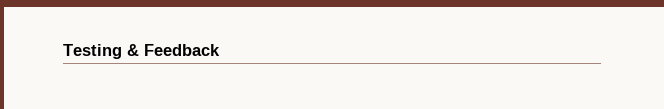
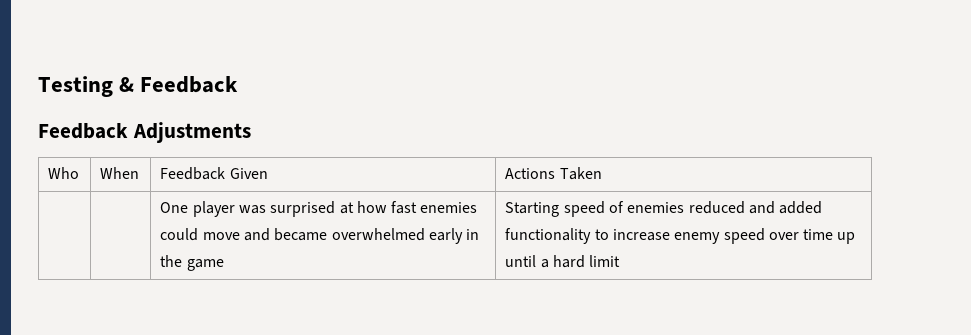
(220, 50) none -> [38,122,251,143] [48,167,80,179] [100,167,140,179] [160,167,268,180] [505,167,602,180] [160,201,478,217] [160,228,480,244] [160,255,224,271] [505,201,823,217] [505,228,856,244] [505,255,621,268] // Feedback Adjustments // Who | When | Feedback Given | Actions Taken // | | One player was surprised at how fast enemies could move and became overwhelmed early in the game | Starting speed of enemies reduced and added functionality to increase enemy speed over time up until a hard limit

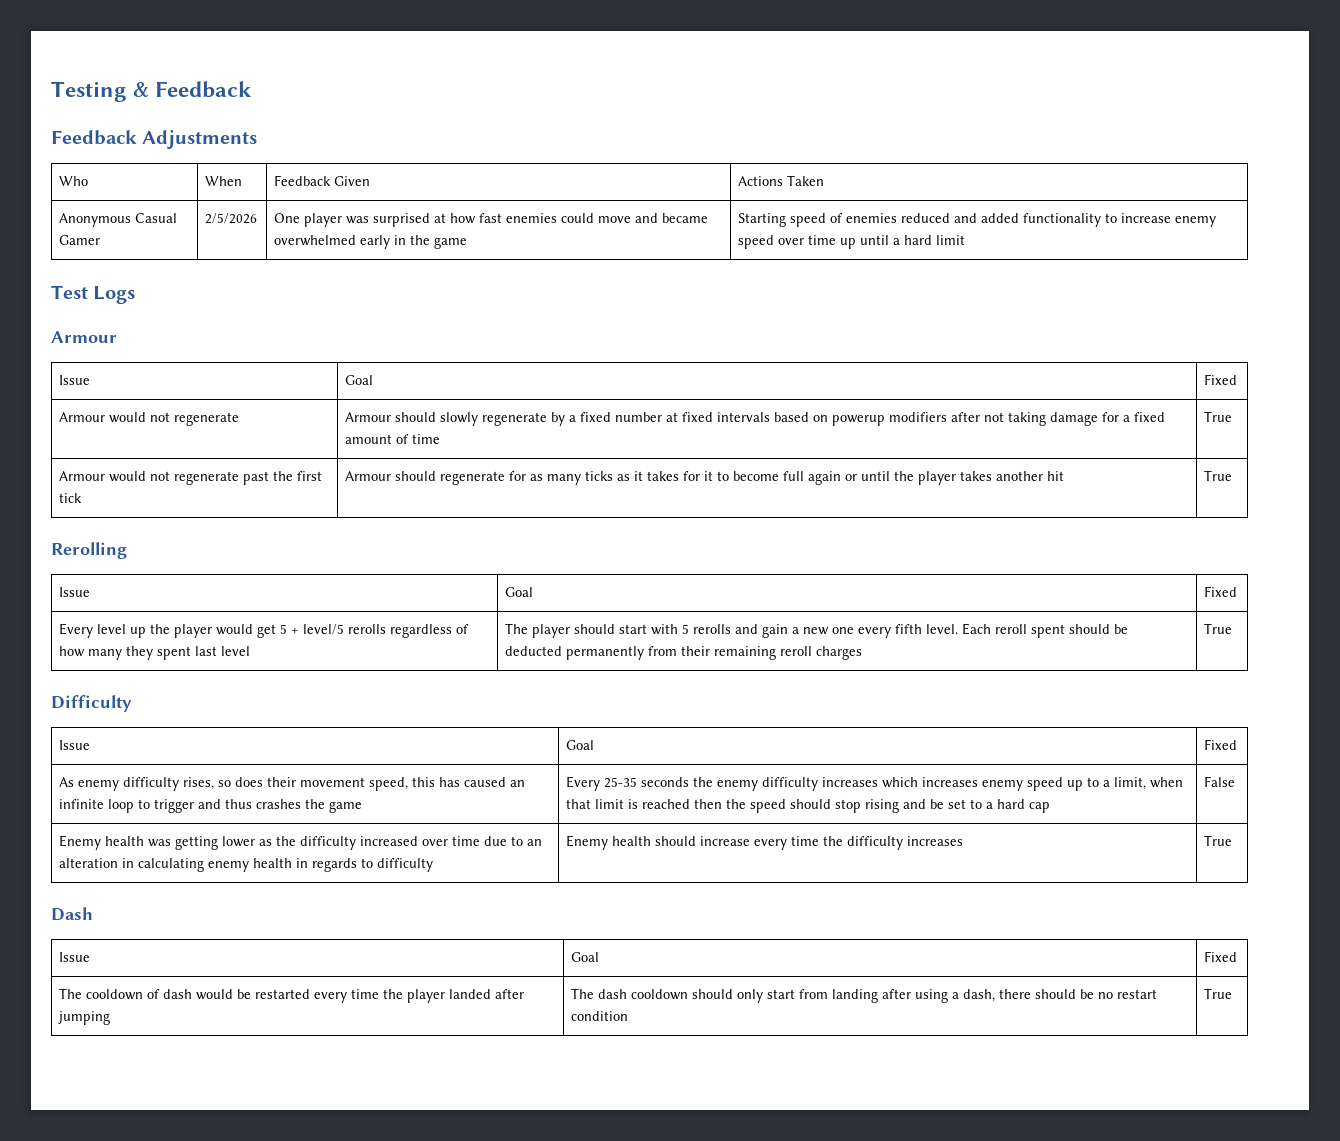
(602, 173) | -> [59,213,178,227] [59,235,101,245] [205,213,258,224] Anonymous Casual Gamer | 2/5/2026
(621, 261) none -> [51,285,136,304] [51,331,117,343] [59,375,91,385] [345,375,374,385] [1204,374,1238,385] [59,412,240,426] [345,412,1166,426] [345,434,441,444] [1204,411,1233,422] [59,471,323,485] [59,493,83,503] [345,471,1065,485] [1204,470,1233,481] [51,542,127,559] [59,587,91,597] [505,587,534,597] [1204,586,1238,597] [59,623,470,638] [59,646,251,660] [505,623,1129,638] [505,646,863,660] [1204,623,1233,634] [51,695,132,712] [59,740,91,750] [566,740,595,750] [1204,739,1238,750] [59,777,526,791] [59,799,363,813] [566,776,1184,791] [566,799,1051,813] [1204,776,1236,787] [59,835,543,850] [59,858,434,872] [566,835,964,850] [1204,835,1233,846] [51,907,93,921] [59,952,91,962] [571,952,600,962] [1204,951,1238,962] [59,988,525,1003] [58,1011,111,1025] [571,988,1158,1003] [571,1011,629,1021] [1204,988,1233,999] // Test Logs // Armour // Issue | Goal | Fixed // Armour would not regenerate | Armour should slowly regenerate by a fixed number at fixed intervals based on powerup modifiers after not taking damage for a fixed amount of time | True // Armour would not regenerate past the first tick | Armour should regenerate for as many ticks as it takes for it to become full again or until the player takes another hit | True // Rerolling // Issue | Goal | Fixed // Every level up the player would get 5 + level/5 rerolls regardless of how many they spent last level | The player should start with 5 rerolls and gain a new one every fifth level. Each reroll spent should be deducted permanently from their remaining reroll charges | True // Difficulty // Issue | Goal | Fixed // As enemy difficulty rises, so does their movement speed, this has caused an infinite loop to trigger and thus crashes the game | Every 25-35 seconds the enemy difficulty increases which increases enemy speed up to a limit, when that limit is reached then the speed should stop rising and be set to a hard cap | False // Enemy health was getting lower as the difficulty increased over time due to an alteration in calculating enemy health in regards to difficulty | Enemy health should increase every time the difficulty increases | True // Dash // Issue | Goal | Fixed // The cooldown of dash would be restarted every time the player landed after jumping | The dash cooldown should only start from landing after using a dash, there should be no restart condition | True

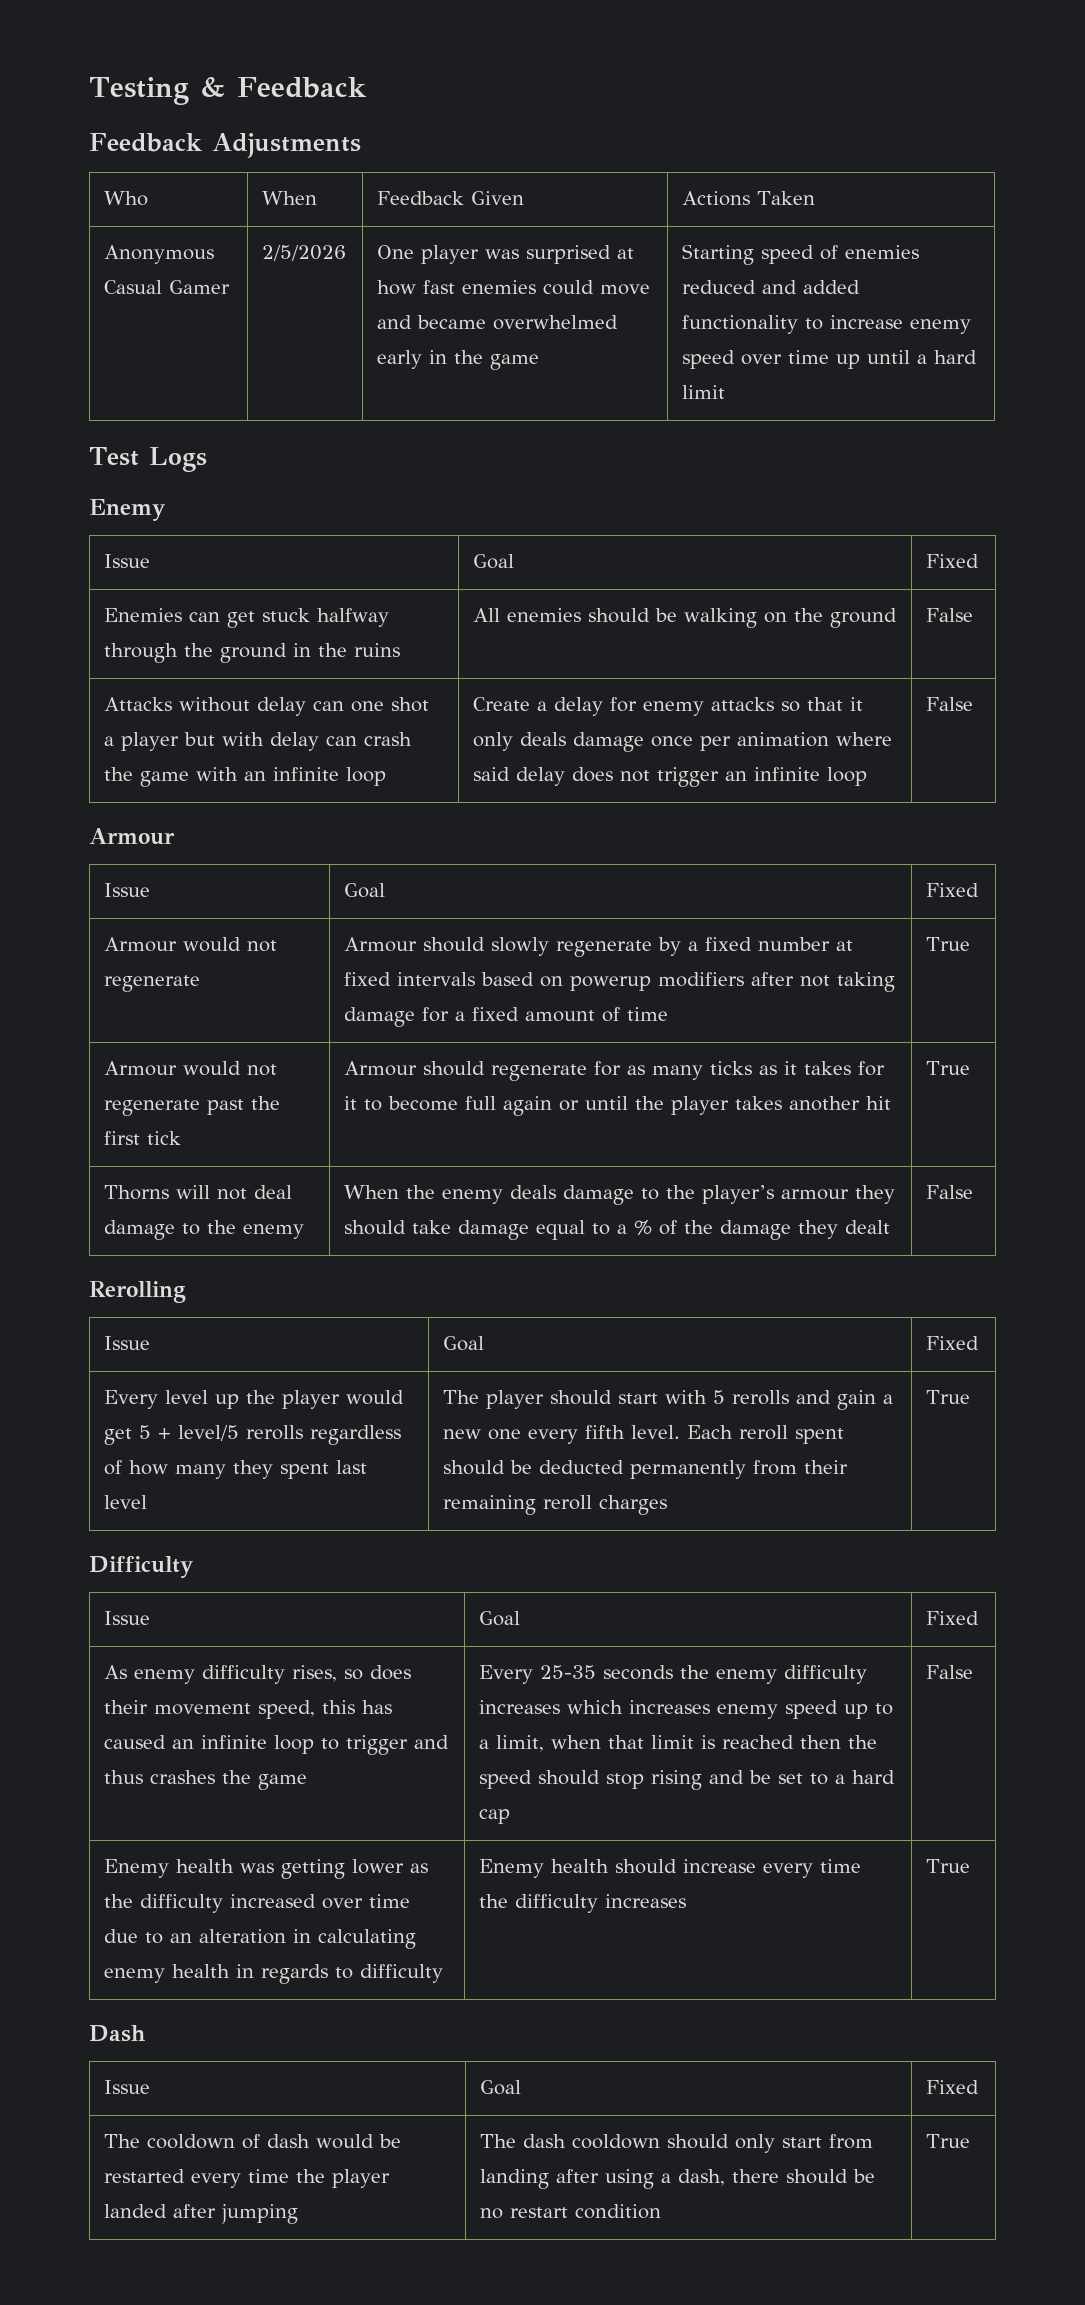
(136, 295) none -> [89,499,166,521] [104,554,151,568] [473,554,515,569] [926,554,980,568] [104,608,390,628] [104,643,401,663] [473,608,898,628] [926,608,974,622] [104,697,430,716] [104,732,413,751] [104,767,387,787] [473,697,864,716] [473,732,893,752] [473,767,868,787] [926,697,974,711] // Enemy // Issue | Goal | Fixed // Enemies can get stuck halfway through the ground in the ruins | All enemies should be walking on the ground | False // Attacks without delay can one shot a player but with delay can crash the game with an infinite loop | Create a delay for enemy attacks so that it only deals damage once per animation where said delay does not trigger an infinite loop | False
(1233, 475) none -> [104,1185,293,1200] [104,1220,305,1240] [344,1185,896,1205] [344,1220,891,1240] [926,1185,974,1199] // Thorns will not deal damage to the enemy | When the enemy deals damage to the player’s armour they should take damage equal to a % of the damage they dealt | False

